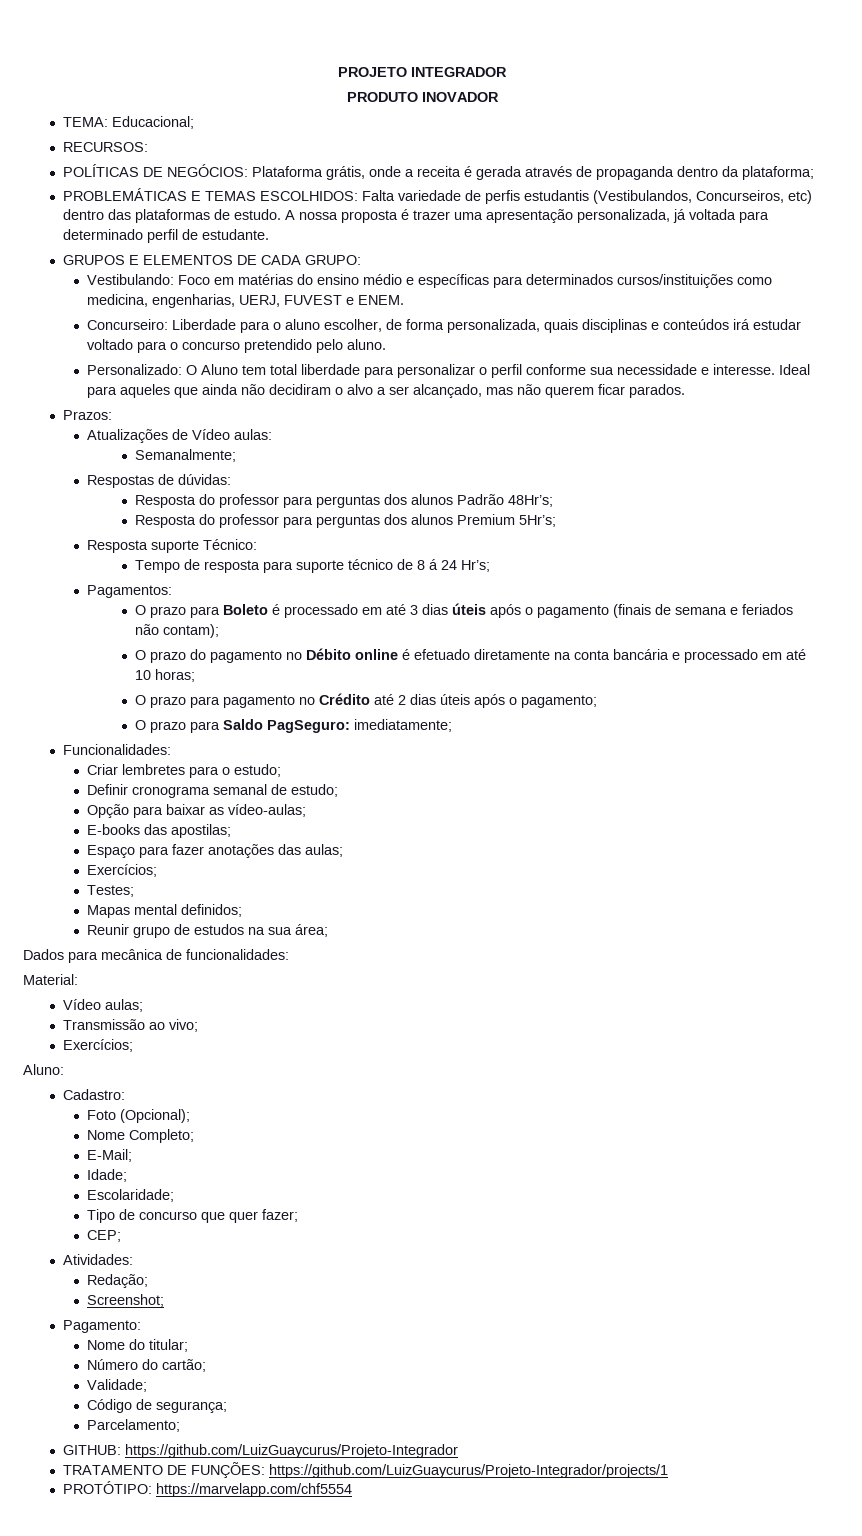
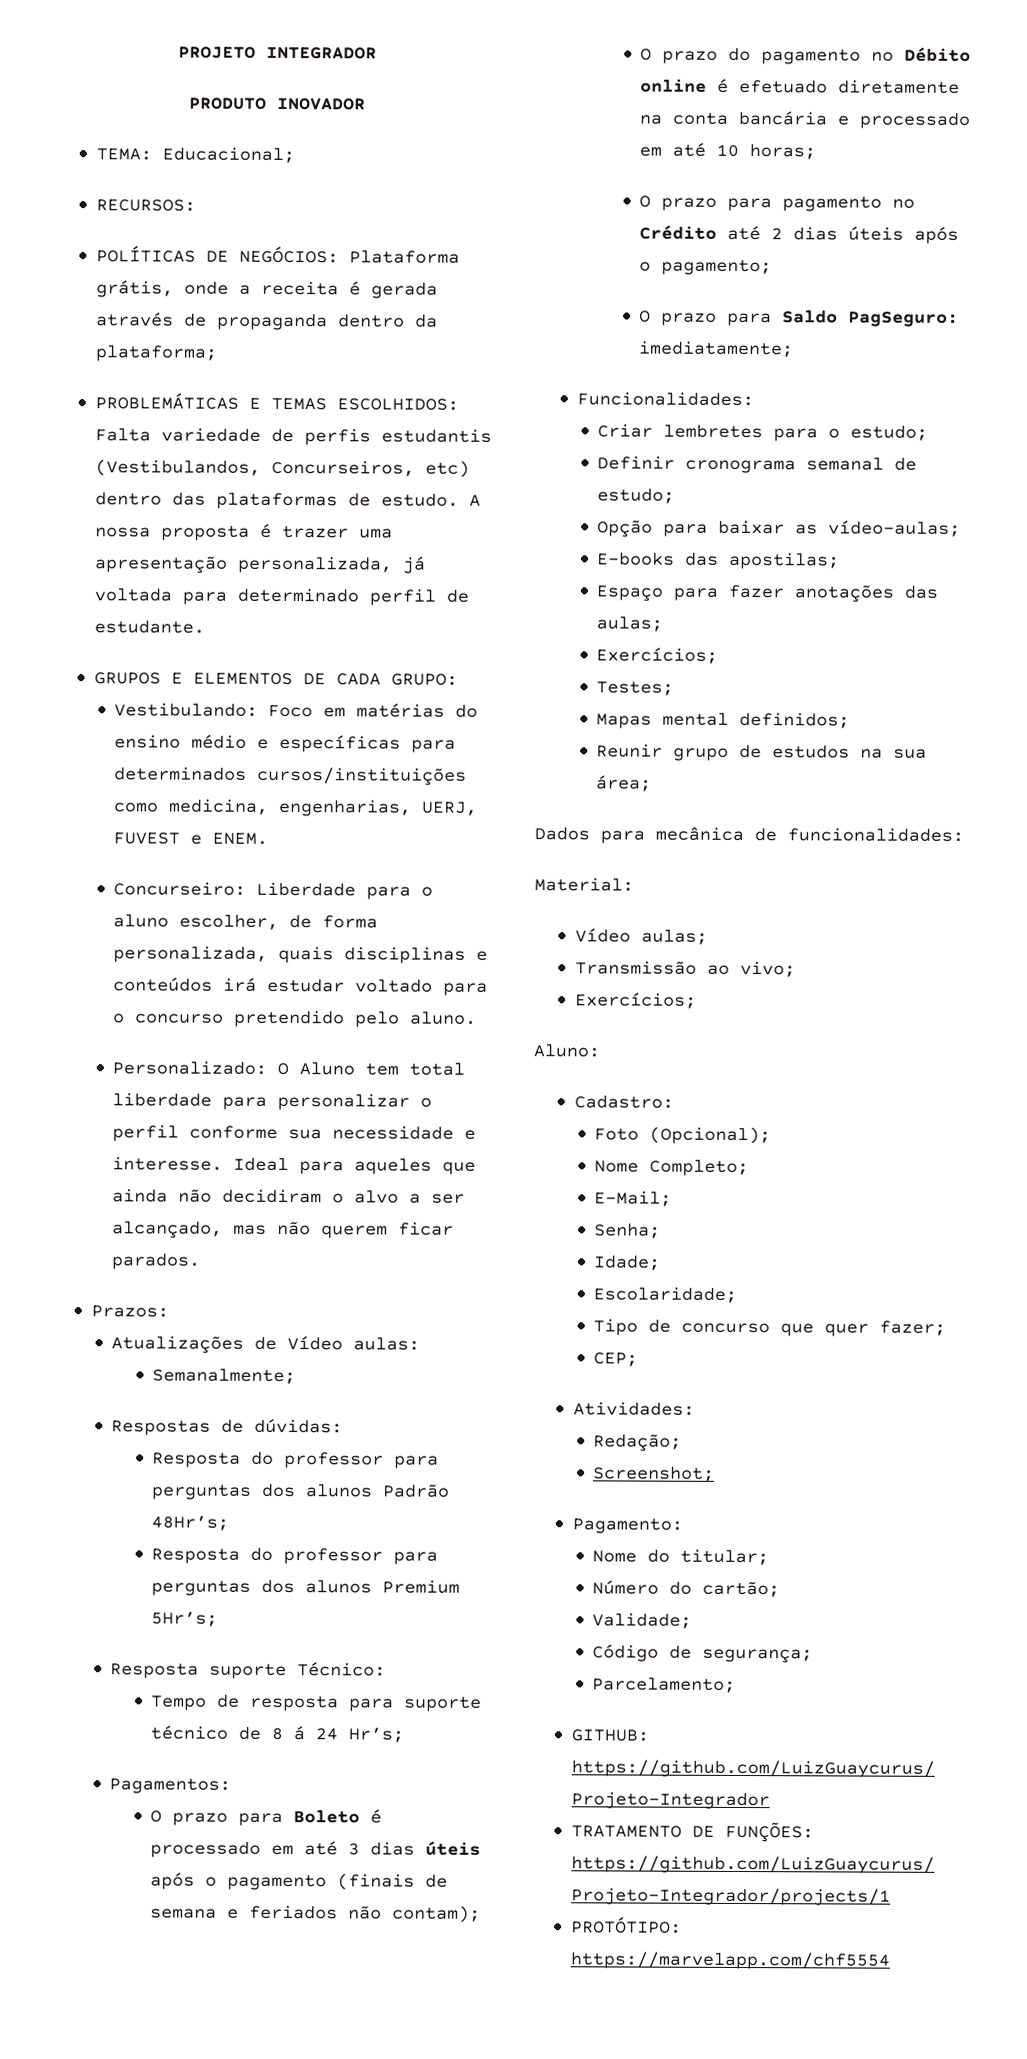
(133, 1155) none -> [594,1223,662,1239] // Senha;

